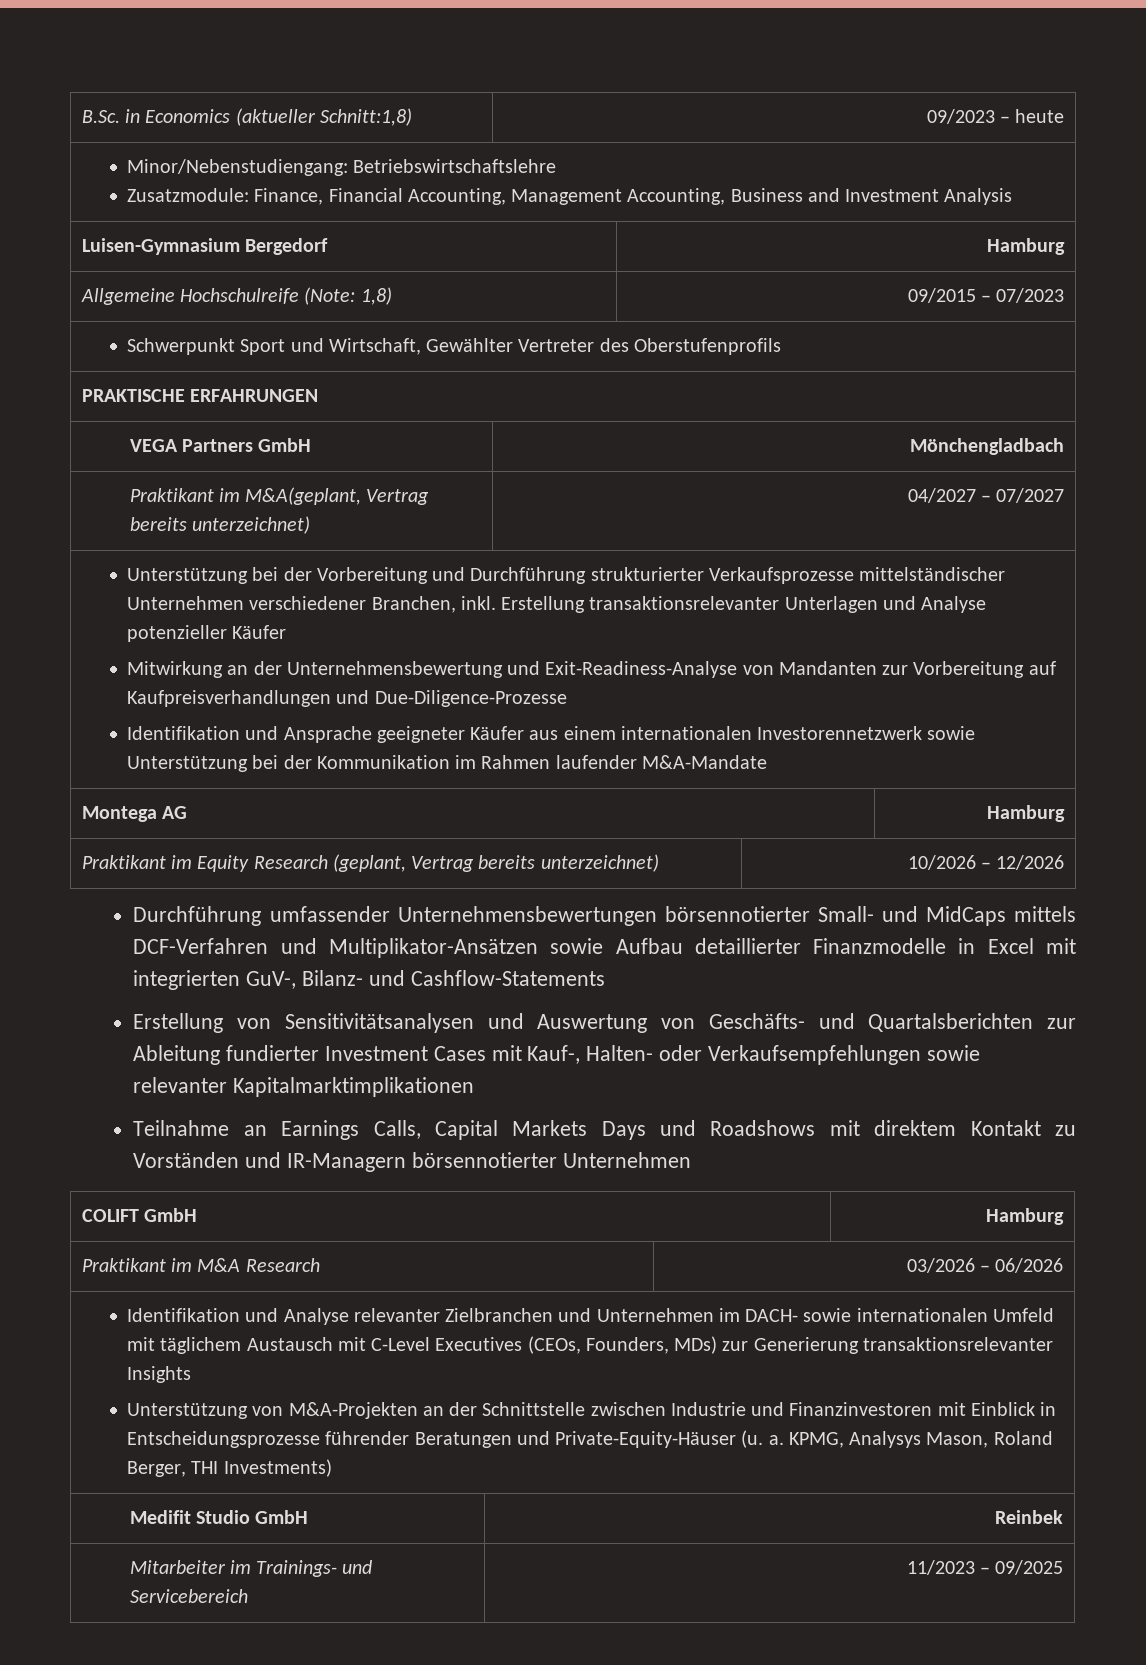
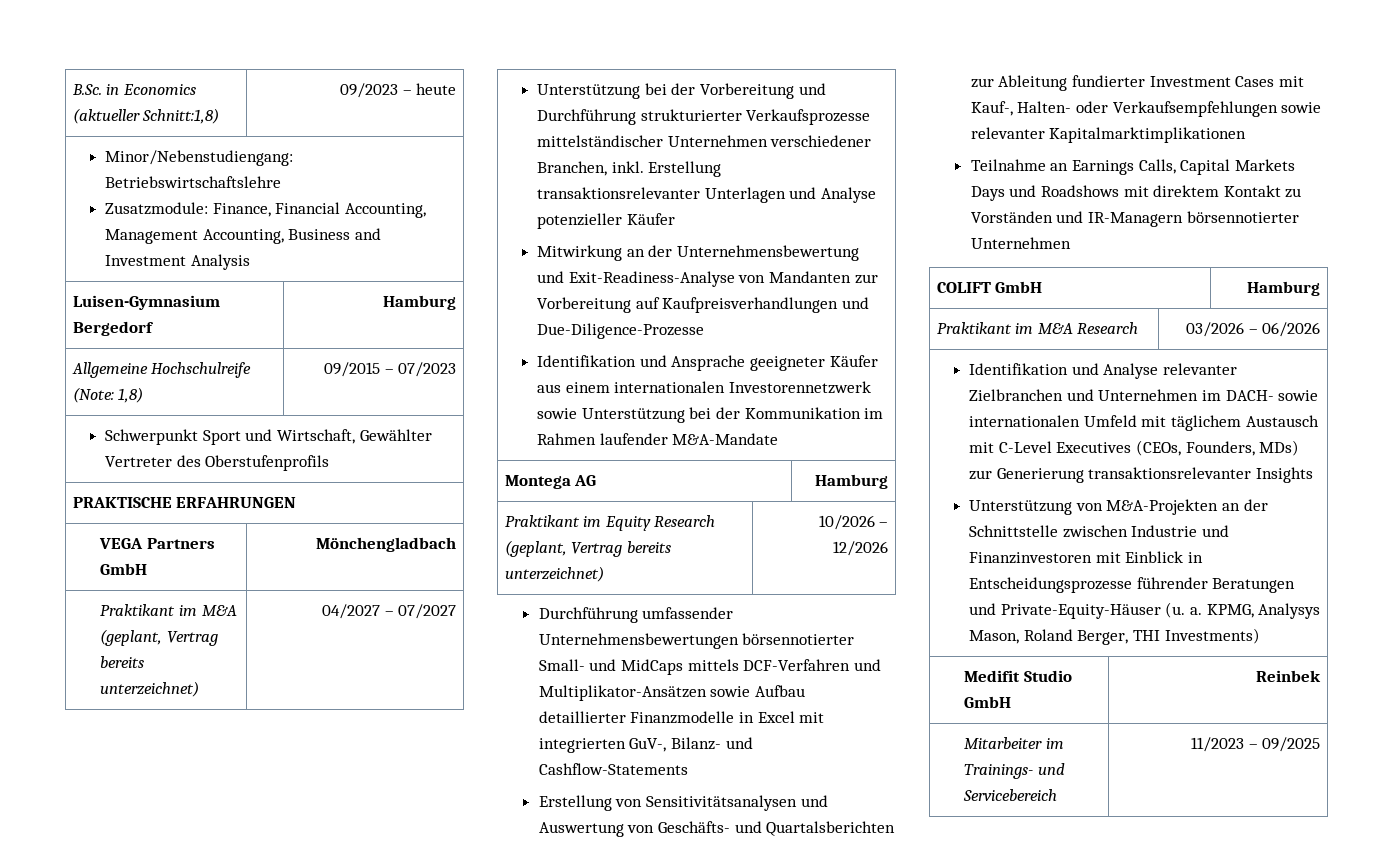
[245,487,362,505] M&A(geplant, -> [201,605,237,616] [100,629,163,646] M&A (geplant,

